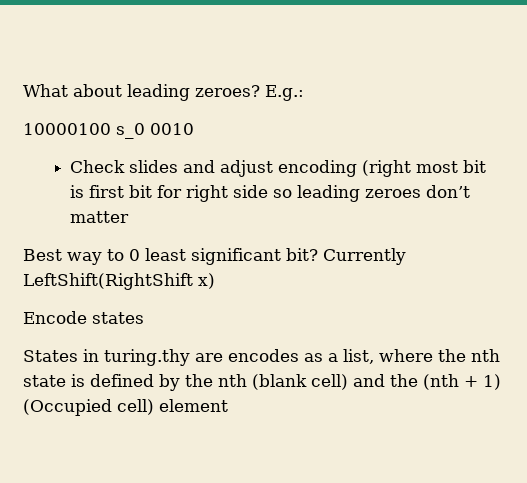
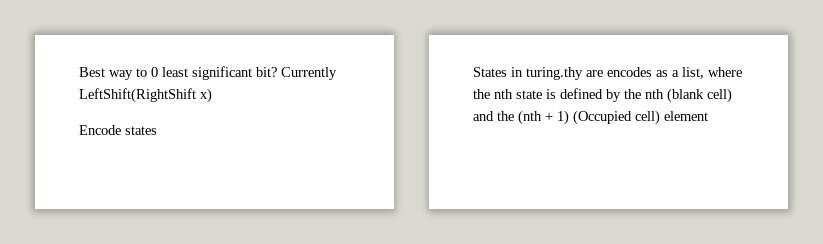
[23,84,304,101] [23,123,194,139] [69,160,486,177] [69,185,470,202] [69,211,129,223] What about leading zeroes? E.g.: // 10000100 s_0 0010 // Check slides and adjust encoding (right most bit is first bit for right side so leading zeroes don’t matter // -> (79, 72) none

